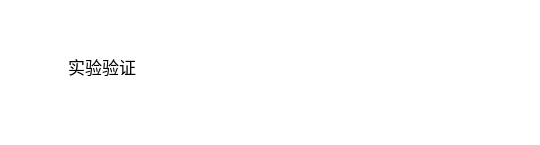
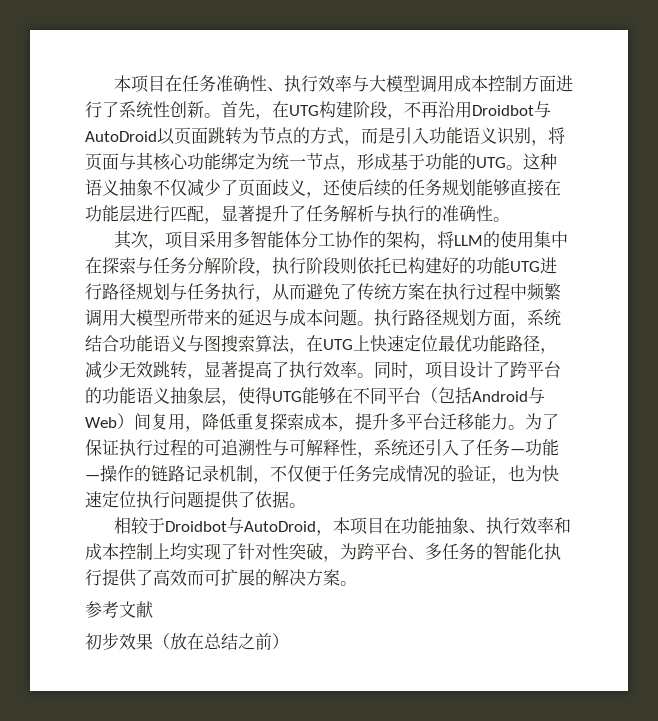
[68,59,136,77] 实验验证 -> [113,75,573,93] [85,101,551,120] [85,127,565,146] [85,152,557,172] [85,179,561,198] [85,205,510,224] [113,230,568,250] [85,257,557,276] [85,283,561,302] [85,309,561,328] [85,335,557,354] [85,361,561,380] [85,387,545,406] [85,413,559,432] [85,439,559,458] [85,465,559,484] [85,491,306,509] [113,517,571,536] [85,542,561,562] [85,569,357,587] [85,601,153,618] [85,632,289,650] 本项目在任务准确性、执行效率与大模型调用成本控制方面进行了系统性创新。首先，在UTG构建阶段，不再沿用Droidbot与AutoDroid以页面跳转为节点的方式，而是引入功能语义识别，将页面与其核心功能绑定为统一节点，形成基于功能的UTG。这种语义抽象不仅减少了页面歧义，还使后续的任务规划能够直接在功能层进行匹配，显著提升了任务解析与执行的准确性。 // 其次，项目采用多智能体分工协作的架构，将LLM的使用集中在探索与任务分解阶段，执行阶段则依托已构建好的功能UTG进行路径规划与任务执行，从而避免了传统方案在执行过程中频繁调用大模型所带来的延迟与成本问题。执行路径规划方面，系统结合功能语义与图搜索算法，在UTG上快速定位最优功能路径，减少无效跳转，显著提高了执行效率。同时，项目设计了跨平台的功能语义抽象层，使得UTG能够在不同平台（包括Android与Web）间复用，降低重复探索成本，提升多平台迁移能力。为了保证执行过程的可追溯性与可解释性，系统还引入了任务—功能—操作的链路记录机制，不仅便于任务完成情况的验证，也为快速定位执行问题提供了依据。 // 相较于Droidbot与AutoDroid，本项目在功能抽象、执行效率和成本控制上均实现了针对性突破，为跨平台、多任务的智能化执行提供了高效而可扩展的解决方案。 // 参考文献 // 初步效果（放在总结之前）

